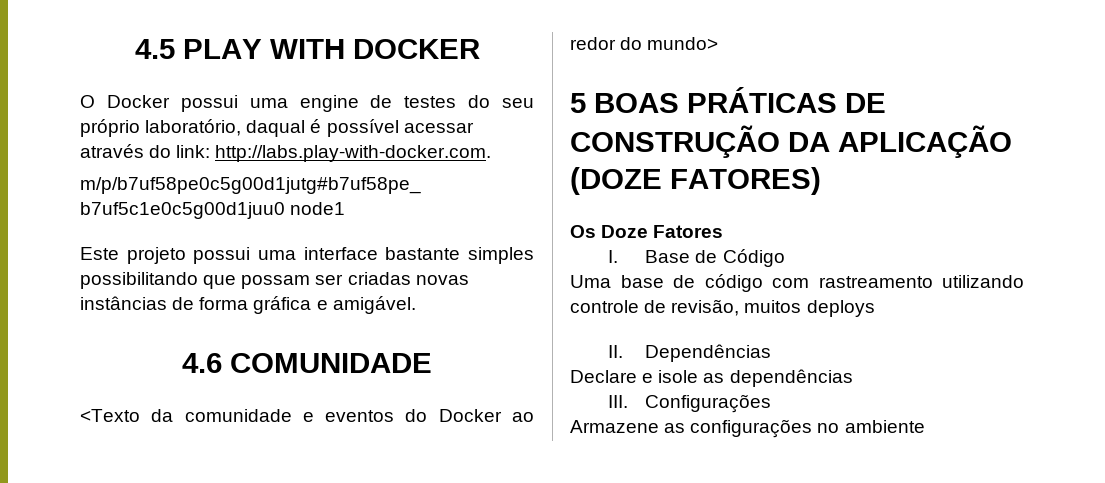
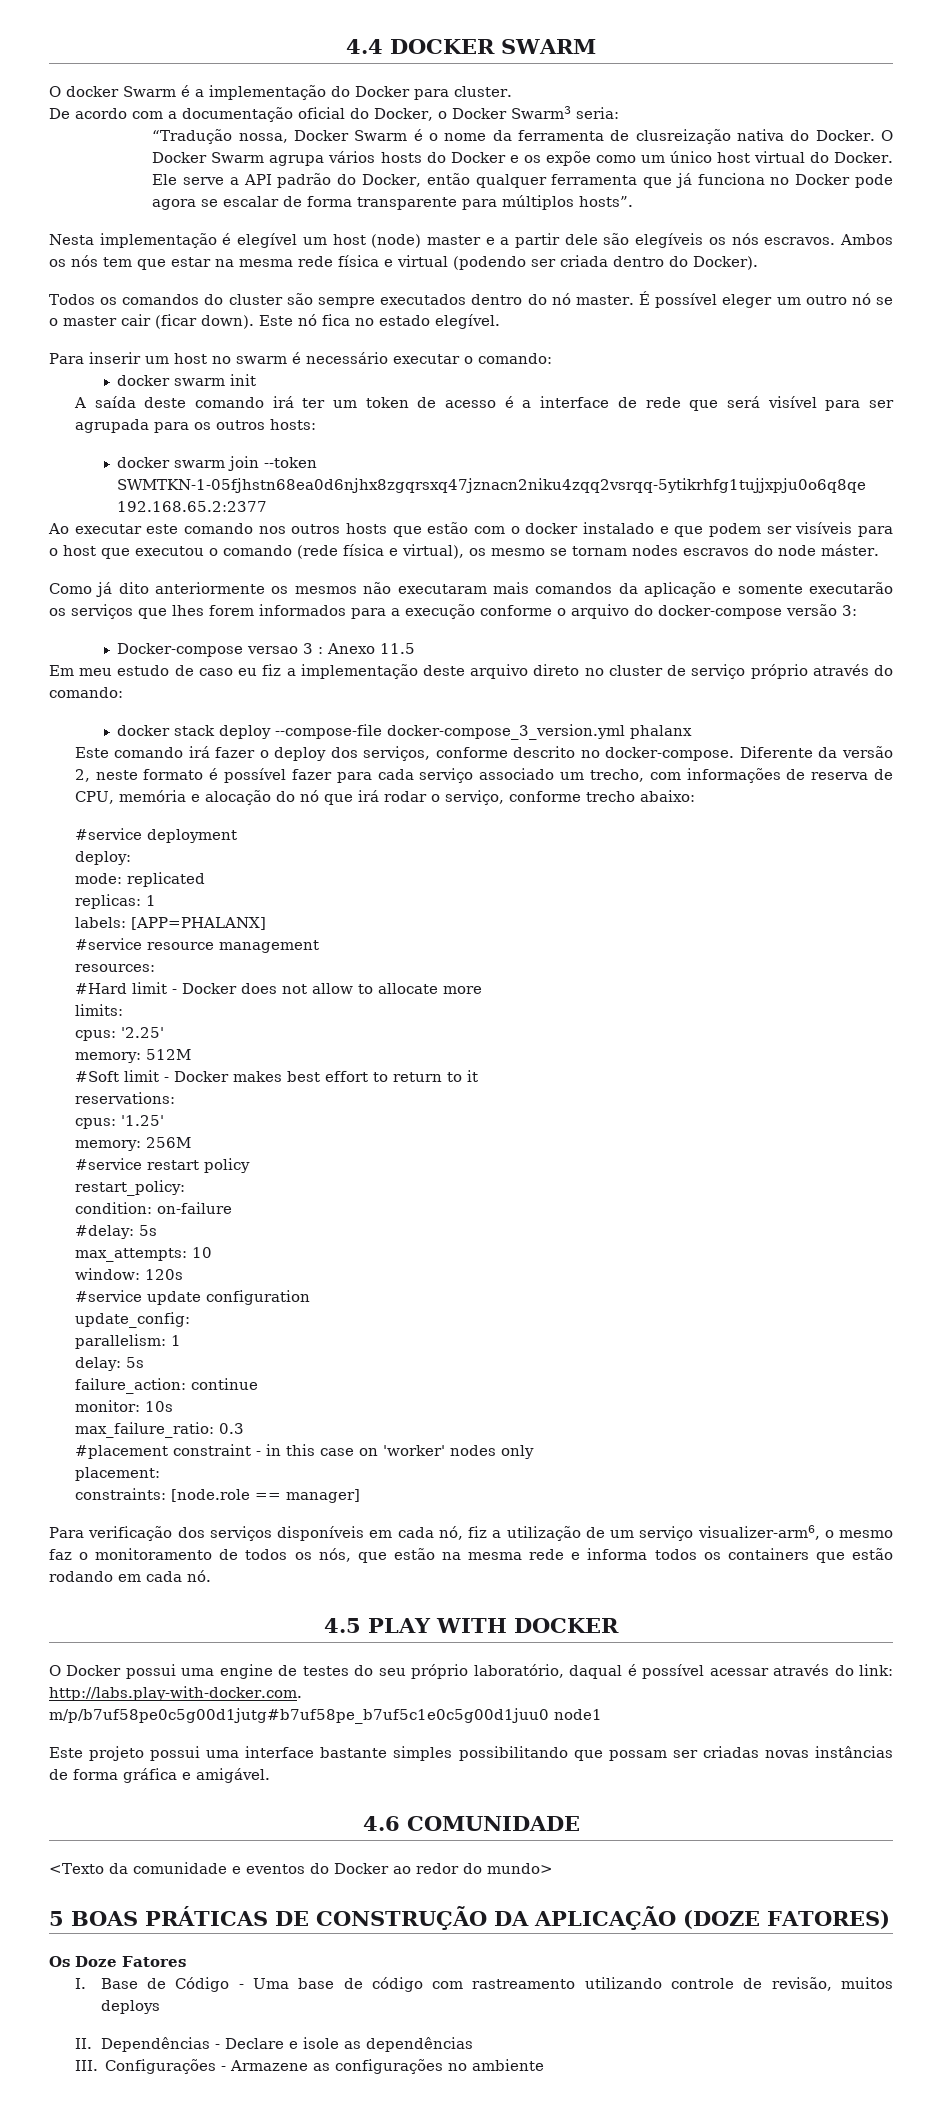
(134, 49) none -> [346,39,597,54] [49,85,512,100] [49,106,619,122] [152,129,893,144] [152,151,894,166] [152,173,894,188] [152,195,634,210] [49,233,894,248] [49,255,758,270] [49,291,894,308] [49,314,500,329] [49,352,552,364] [117,374,257,386] [73,396,895,411] [74,419,316,433] [117,456,318,471] [117,478,867,493] [117,501,268,512] [48,522,893,537] [49,544,879,559] [49,582,894,597] [49,604,857,619] [117,643,416,657] [49,664,893,679] [49,687,123,698] [117,724,693,740] [74,746,893,761] [74,768,893,783] [74,790,695,805] [74,828,237,843] [74,851,131,865] [74,872,205,887] [74,894,156,909] [74,917,266,930] [74,938,319,953] [74,964,155,972] [74,982,482,994] [74,1004,123,1016] [74,1027,164,1041] [74,1049,191,1063] [74,1070,478,1082] [74,1092,175,1104] [74,1115,164,1129] [74,1137,191,1151] [74,1158,250,1173] [74,1180,185,1196] [74,1202,232,1214] [74,1225,157,1239] [74,1247,212,1262] [74,1268,183,1280] [74,1290,310,1305] [74,1312,190,1328] [74,1334,181,1349] [74,1357,144,1371] [74,1378,258,1394] [74,1400,173,1412] [74,1422,244,1438] [74,1444,534,1459] [74,1467,160,1481] [74,1488,360,1503] [49,1525,893,1541] [49,1548,893,1563] [49,1570,211,1582] 4.4 DOCKER SWARM // O docker Swarm é a implementação do Docker para cluster. // De acordo com a documentação oficial do Docker, o Docker Swarm3 seria: // “Tradução nossa, Docker Swarm é o nome da ferramenta de clusreização nativa do Docker. O Docker Swarm agrupa vários hosts do Docker e os expõe como um único host virtual do Docker. Ele serve a API padrão do Docker, então qualquer ferramenta que já funciona no Docker pode agora se escalar de forma transparente para múltiplos hosts”. // Nesta implementação é elegível um host (node) master e a partir dele são elegíveis os nós escravos. Ambos os nós tem que estar na mesma rede física e virtual (podendo ser criada dentro do Docker). // Todos os comandos do cluster são sempre executados dentro do nó master. É possível eleger um outro nó se o master cair (ficar down). Este nó fica no estado elegível. // Para inserir um host no swarm é necessário executar o comando: // docker swarm init // A saída deste comando irá ter um token de acesso é a interface de rede que será visível para ser agrupada para os outros hosts: // docker swarm join --token SWMTKN-1-05fjhstn68ea0d6njhx8zgqrsxq47jznacn2niku4zqq2vsrqq-5ytikrhfg1tujjxpju0o6q8qe 192.168.65.2:2377 // Ao executar este comando nos outros hosts que estão com o docker instalado e que podem ser visíveis para o host que executou o comando (rede física e virtual), os mesmo se tornam nodes escravos do node máster. // Como já dito anteriormente os mesmos não executaram mais comandos da aplicação e somente executarão os serviços que lhes forem informados para a execução conforme o arquivo do docker-compose versão 3: // Docker-compose versao 3 : Anexo 11.5 // Em meu estudo de caso eu fiz a implementação deste arquivo direto no cluster de serviço próprio através do comando: // docker stack deploy --compose-file docker-compose_3_version.yml phalanx // Este comando irá fazer o deploy dos serviços, conforme descrito no docker-compose. Diferente da versão 2, neste formato é possível fazer para cada serviço associado um trecho, com informações de reserva de CPU, memória e alocação do nó que irá rodar o serviço, conforme trecho abaixo: // #service deployment // deploy: // mode: replicated // replicas: 1 // labels: [APP=PHALANX] // #service resource management // resources: // #Hard limit - Docker does not allow to allocate more // limits: // cpus: '2.25' // memory: 512M // #Soft limit - Docker makes best effort to return to it // reservations: // cpus: '1.25' // memory: 256M // #service restart policy // restart_policy: // condition: on-failure // #delay: 5s // max_attempts: 10 // window: 120s // #service update configuration // update_config: // parallelism: 1 // delay: 5s // failure_action: continue // monitor: 10s // max_failure_ratio: 0.3 // #placement constraint - in this case on 'worker' nodes only // placement: // constraints: [node.role == manager] // Para verificação dos serviços disponíveis em cada nó, fiz a utilização de um serviço visualizer-arm6, o mesmo faz o monitoramento de todos os nós, que estão na mesma rede e informa todos os containers que estão rodando em cada nó. //
(785, 258) // -> [238,1984,244,1989] -
(772, 353) // -> [214,2044,220,2049] -
(772, 403) // -> [221,2066,227,2071] -

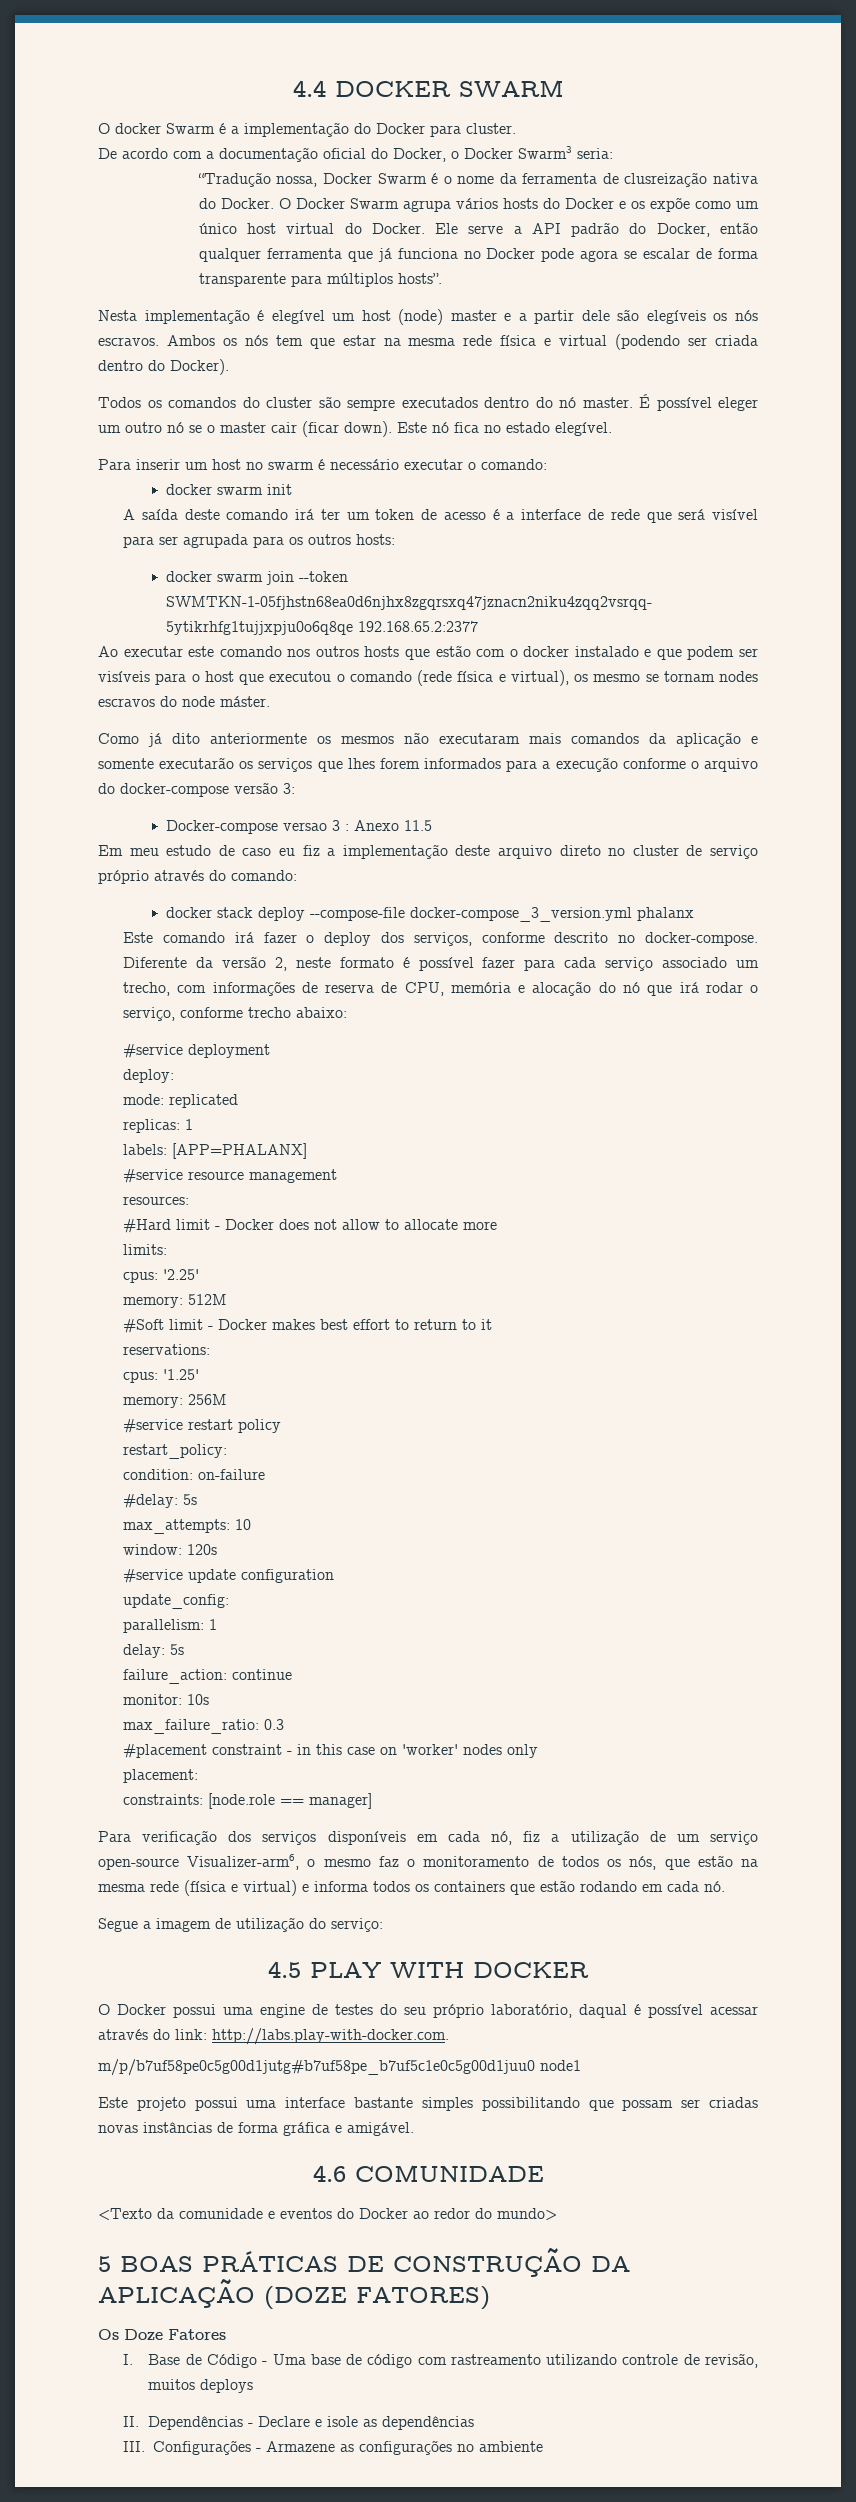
[697,1525,820,1540] visualizer-arm6, -> [98,1854,300,1870] open-source Visualizer-arm6,
(565, 1554) none -> [184,1880,297,1896] (física e virtual)
(211, 1576) none -> [98,1917,383,1932] // Segue a imagem de utilização do serviço:

